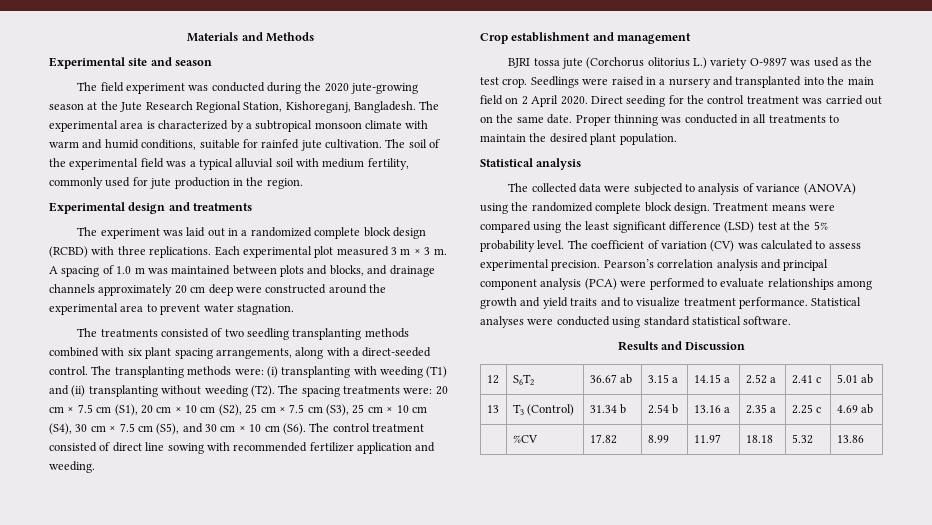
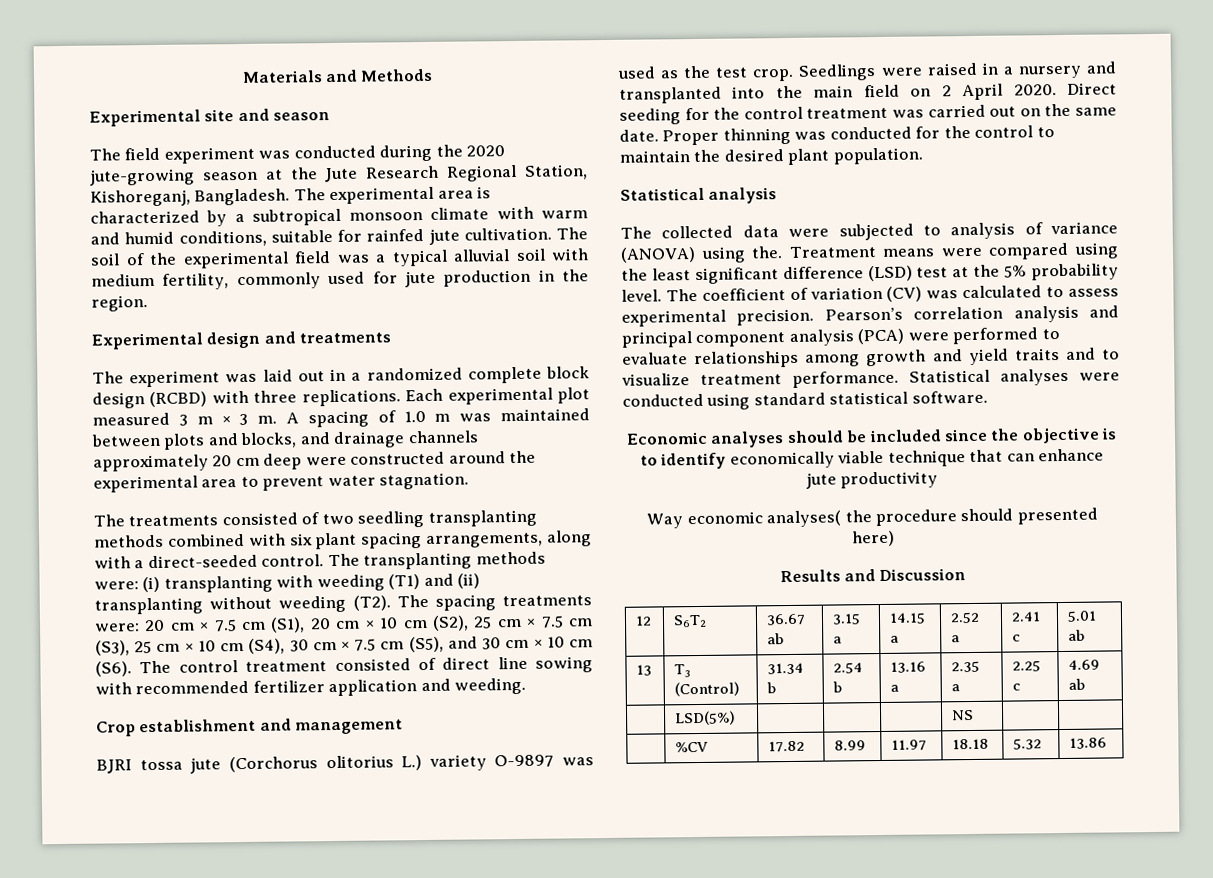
[740,114,826,123] in all treatments -> [915,125,1034,139] for the control
[511,202,710,214] the randomized complete block design. -> [751,246,784,259] the.
(792, 320) none -> [625,427,1118,448] [639,448,1105,470] [805,471,939,489] [646,507,1098,529] [851,530,895,547] // Economic analyses should be included since the objective is to identify economically viable technique that can enhance jute productivity // Way economic analyses( the procedure should presented here)
(874, 409) none -> [674,710,737,726] [952,709,975,721] // | LSD(5%) | | | | NS | |

